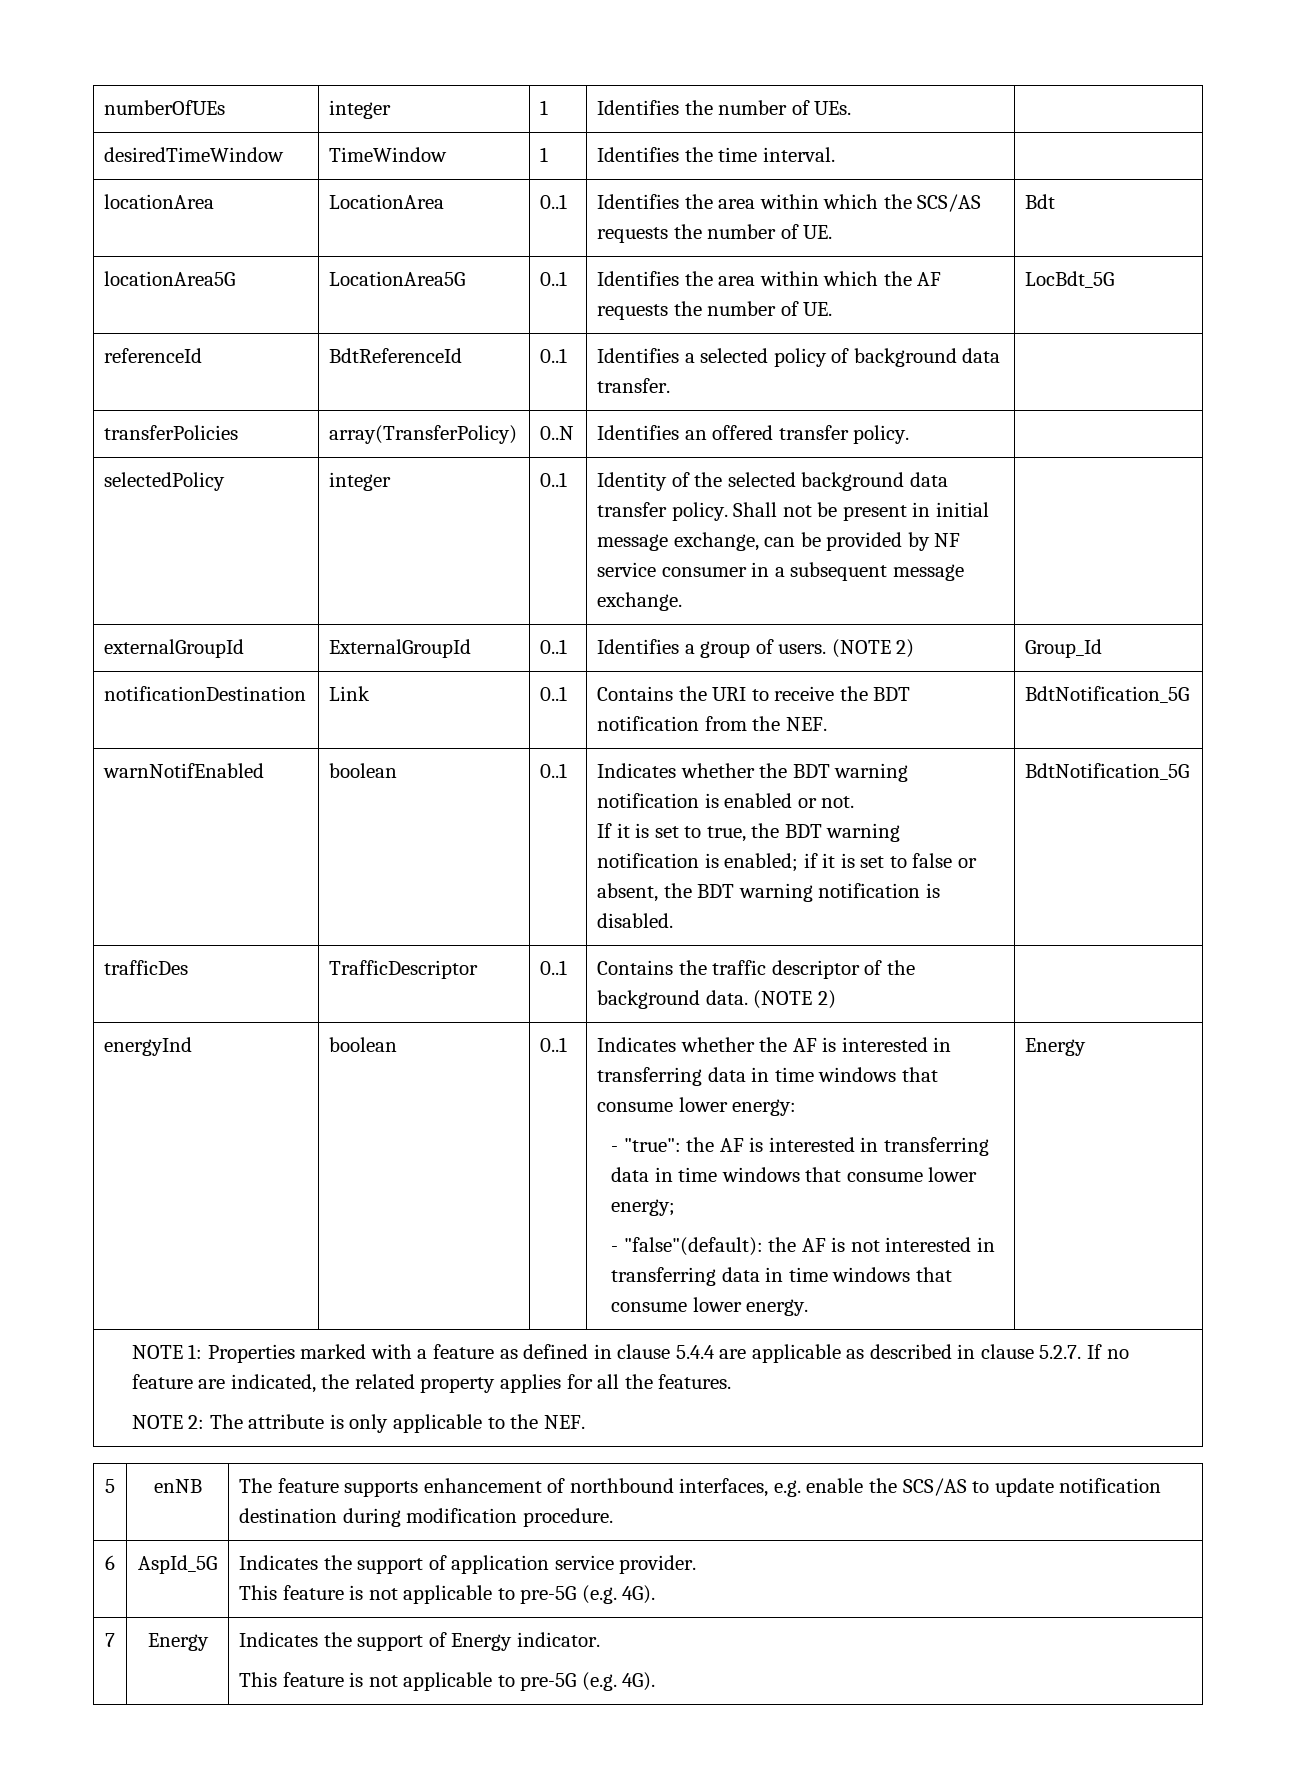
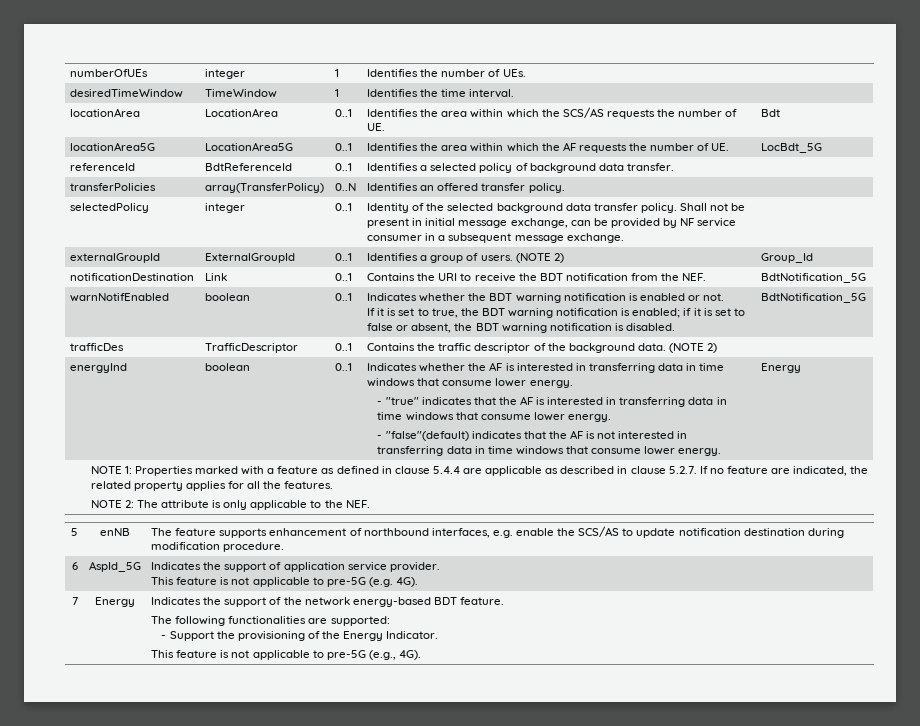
[732,1099,797,1116] [610,1138,681,1152] energy: // - "true": -> [529,380,573,388] [377,397,496,405] energy. // - "true" indicates that
[610,1199,675,1216] [610,1237,763,1256] energy; // - "false"(default): -> [567,414,611,422] [377,431,546,441] energy. // - "false"(default) indicates that
[451,1632,600,1651] [239,1672,617,1691] Energy indicator. // This feature is not applicable to pre-5G (e.g. -> [283,597,504,607] [151,616,390,626] [161,631,439,641] [151,650,396,660] the network energy-based BDT feature. // The following functionalities are supported: // - Support the provisioning of the Energy Indicator. // This feature is not applicable to pre-5G (e.g.,

